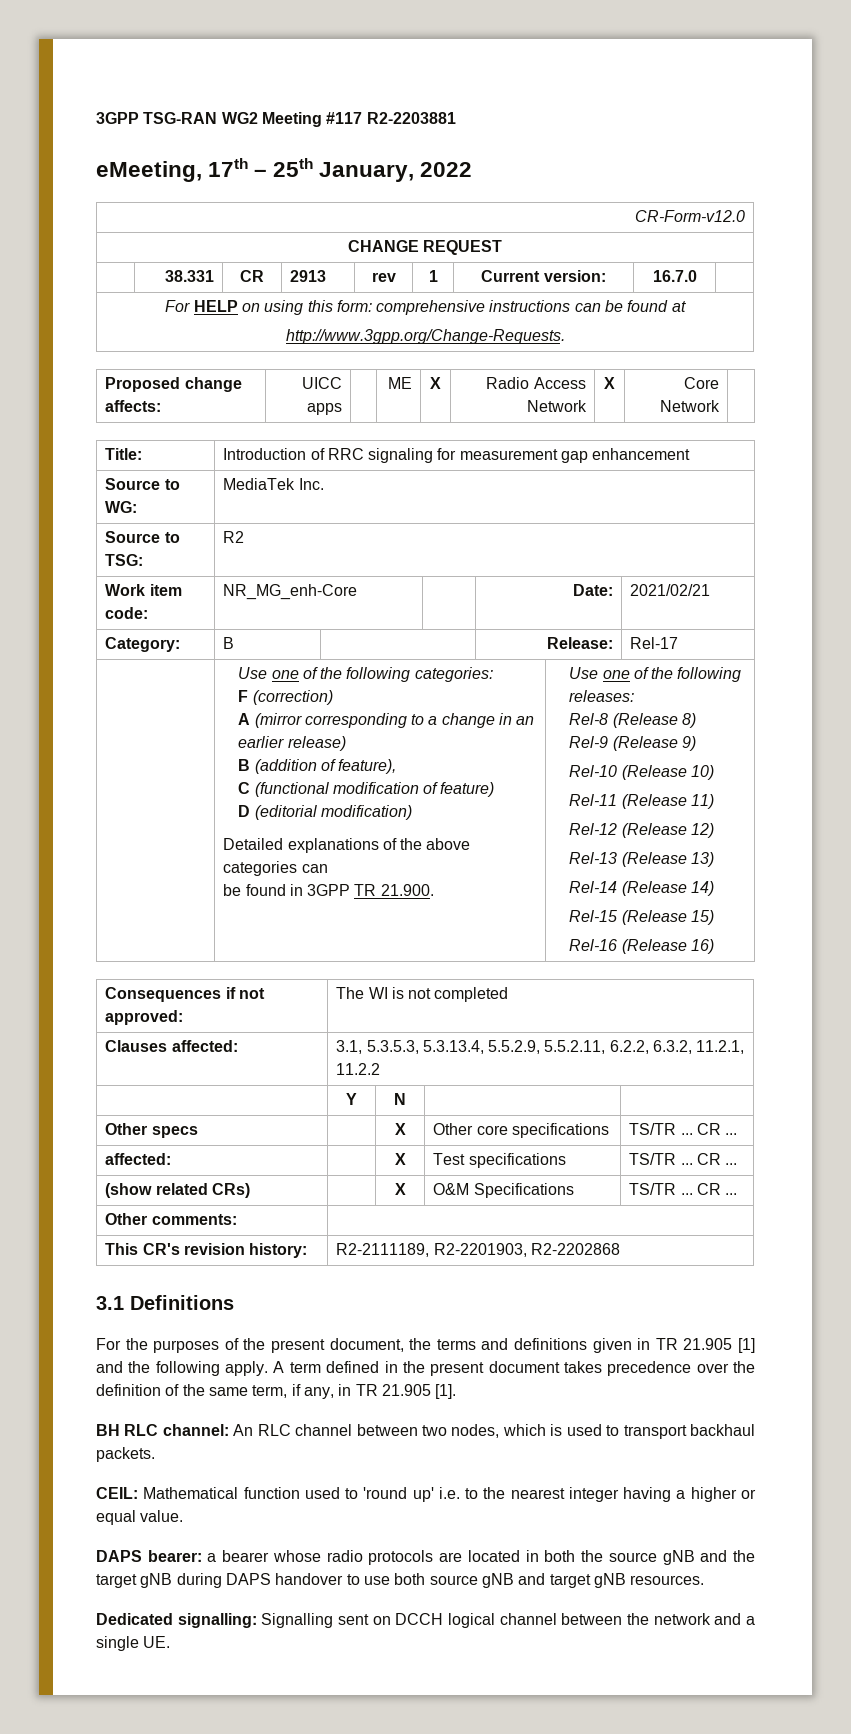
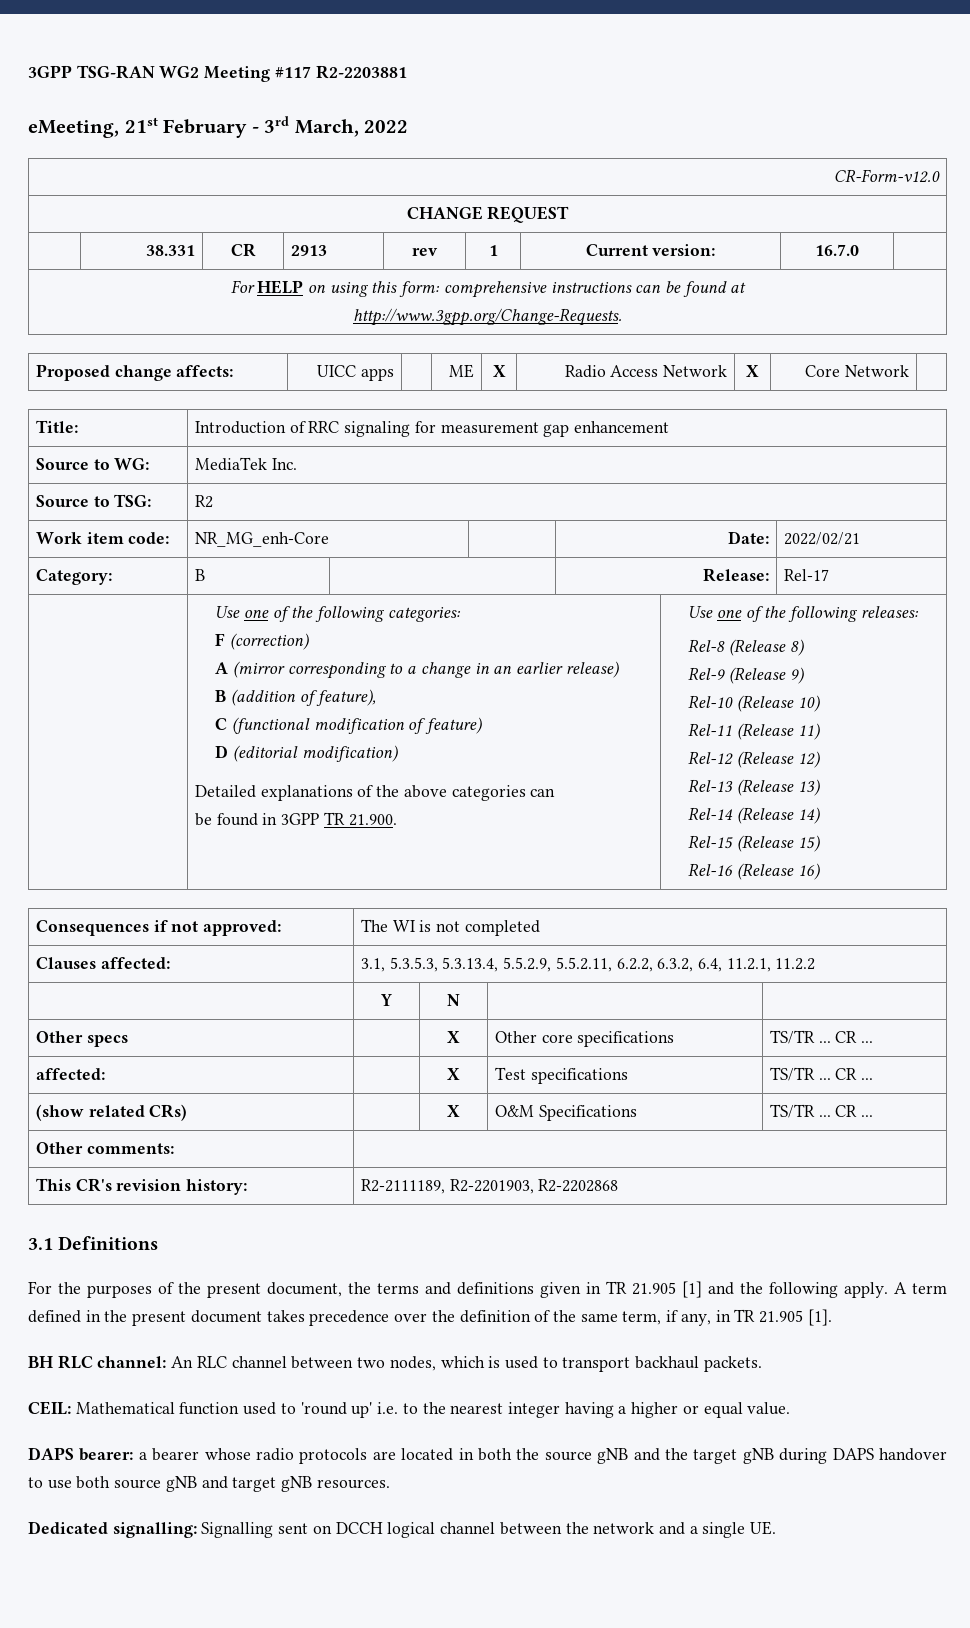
[208,158,415,182] 17th – 25th January, -> [124,116,359,138] 21st February - 3rd March,
[630,584,711,596] 2021/02/21 -> [783,532,860,545] 2022/02/21
(693, 1047) none -> [697,958,722,972] 6.4,

